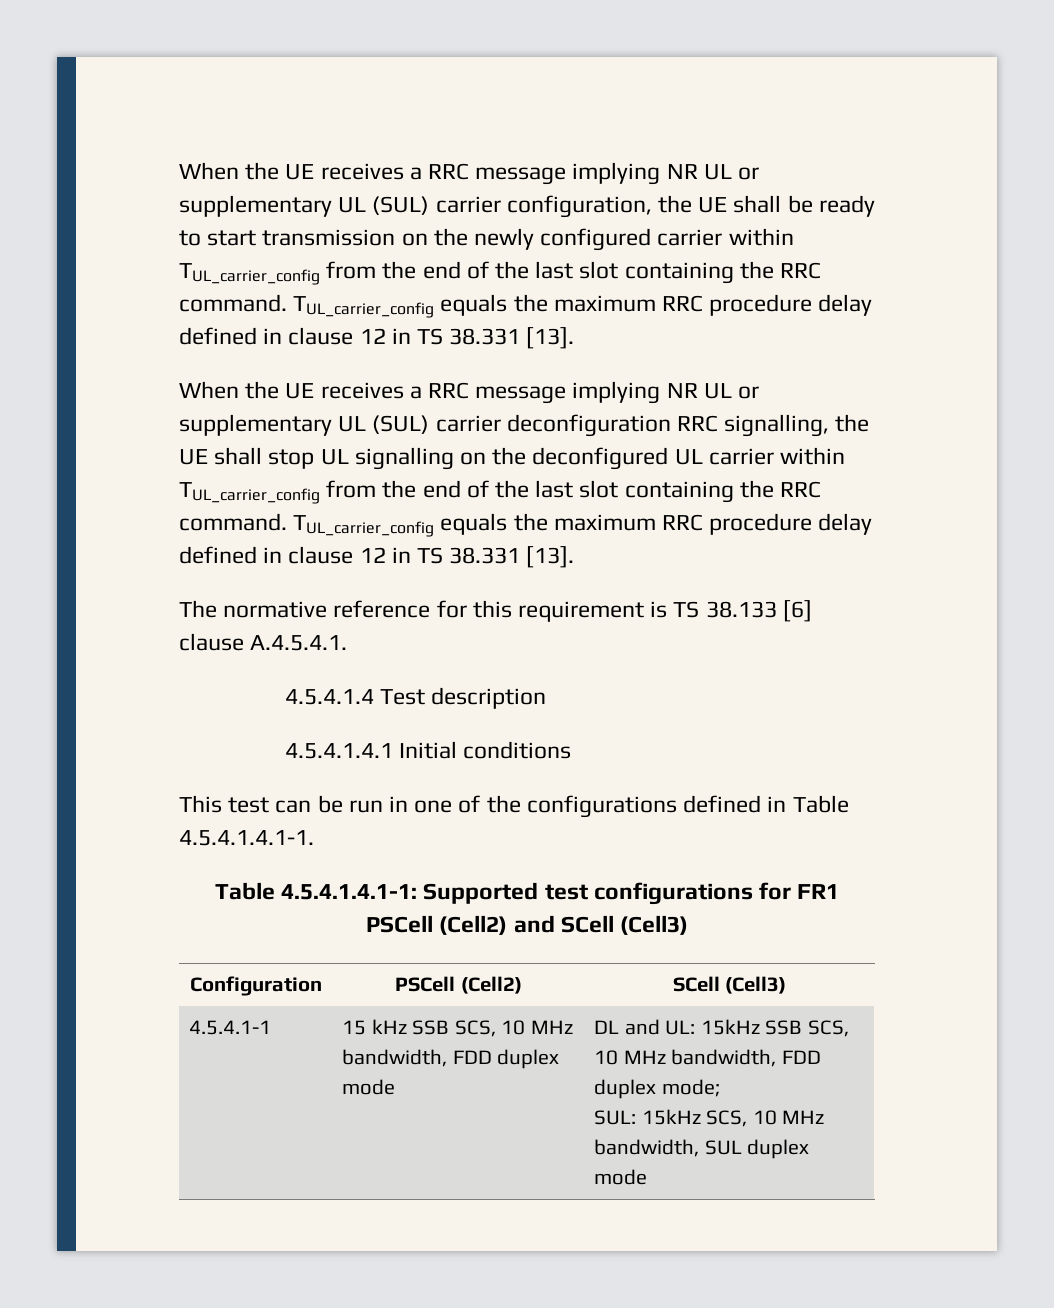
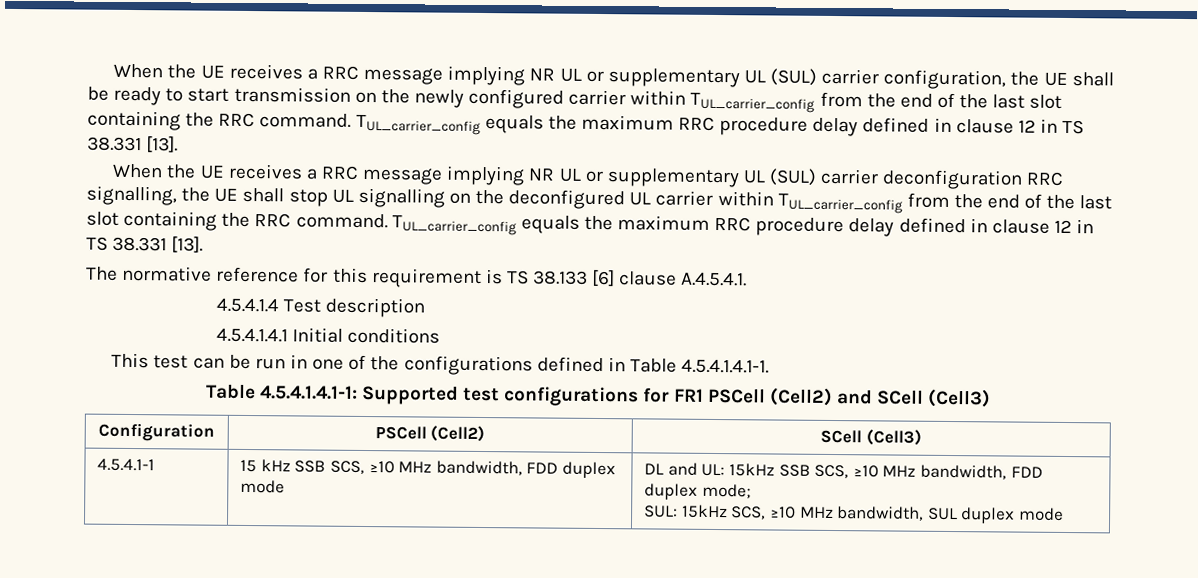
[501,1020,526,1035] 10 -> [368,461,395,474] ≥10
[594,1050,619,1065] 10 -> [852,465,879,478] ≥10
[752,1110,777,1125] 10 -> [769,506,796,519] ≥10

